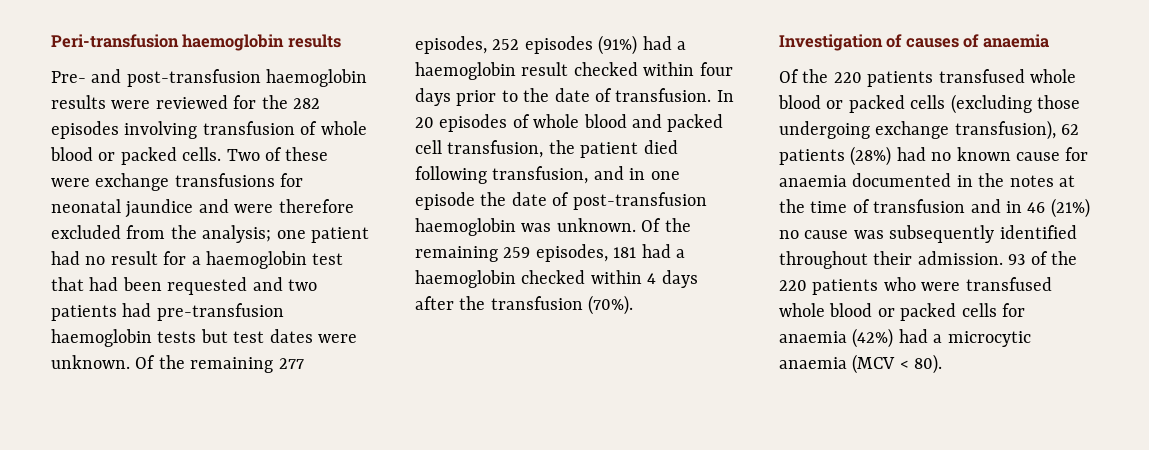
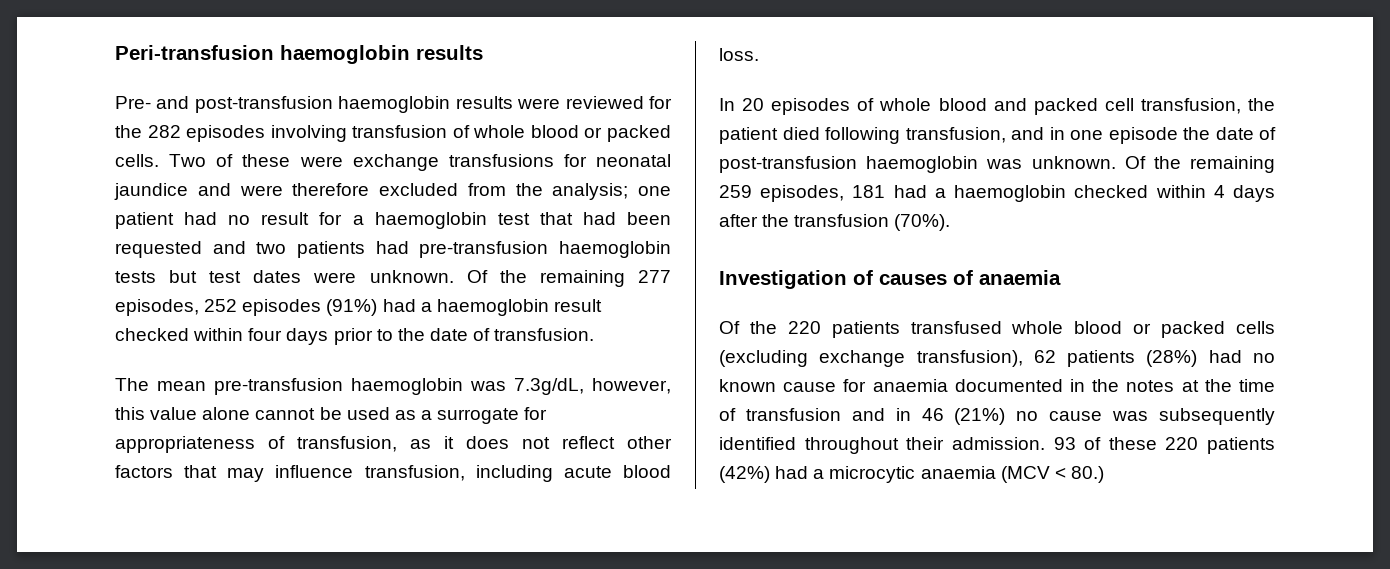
(712, 95) none -> [115,378,671,395] [115,407,548,424] [115,436,672,453] [115,465,671,482] [719,48,759,61] // The mean pre-transfusion haemoglobin was 7.3g/dL, however, this value alone cannot be used as a surrogate for appropriateness of transfusion, as it does not reflect other factors that may influence transfusion, including acute blood loss. //
[1037,95,1080,109] [779,121,870,139] those undergoing -> (808, 358) none
[1051,251,1077,265] [779,277,1052,295] [779,303,1025,321] [779,331,847,343] the 220 patients who were transfused whole blood or packed cells for anaemia -> [1108,437,1275,454] these 220 patients
[914,354,943,374] 80). -> [1070,466,1104,483] 80.)

